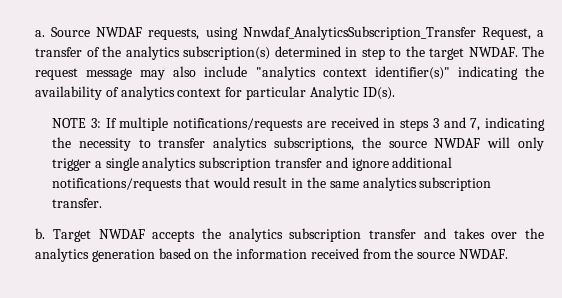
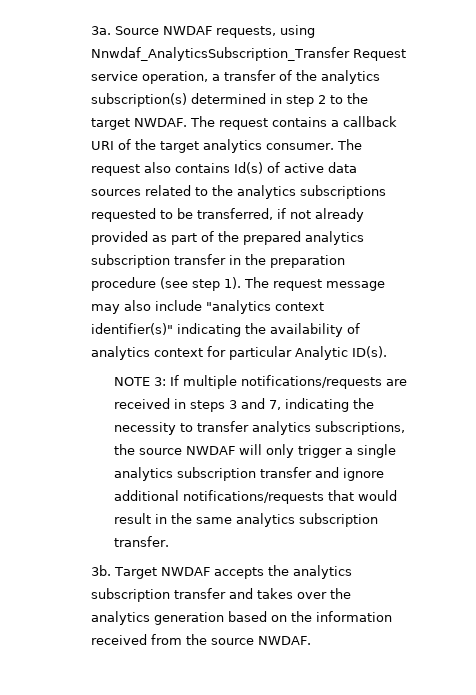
[35,30,46,37] a. -> [90,26,111,35] 3a.
[481,27,531,40] Request, -> [352,49,406,61] [90,71,208,84] Request service operation,
(385, 54) none -> [317,95,326,104] 2
(79, 74) none -> [271,116,397,127] [90,139,362,153] [90,162,357,176] [90,185,386,199] [90,208,364,222] [90,231,364,245] [90,254,345,268] [90,277,322,291] contains a callback URI of the target analytics consumer. The request also contains Id(s) of active data sources related to the analytics subscriptions requested to be transferred, if not already provided as part of the prepared analytics subscription transfer in the preparation procedure (see step 1). The request
[35,228,46,239] b. -> [90,565,111,576] 3b.

